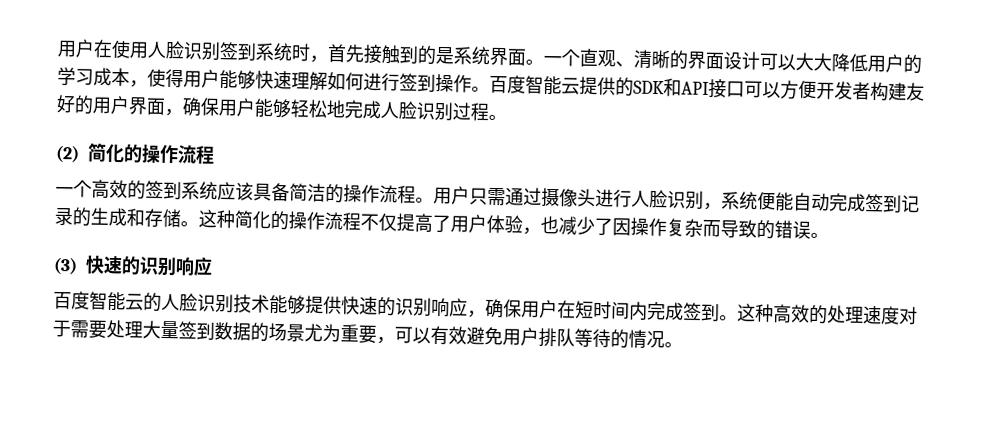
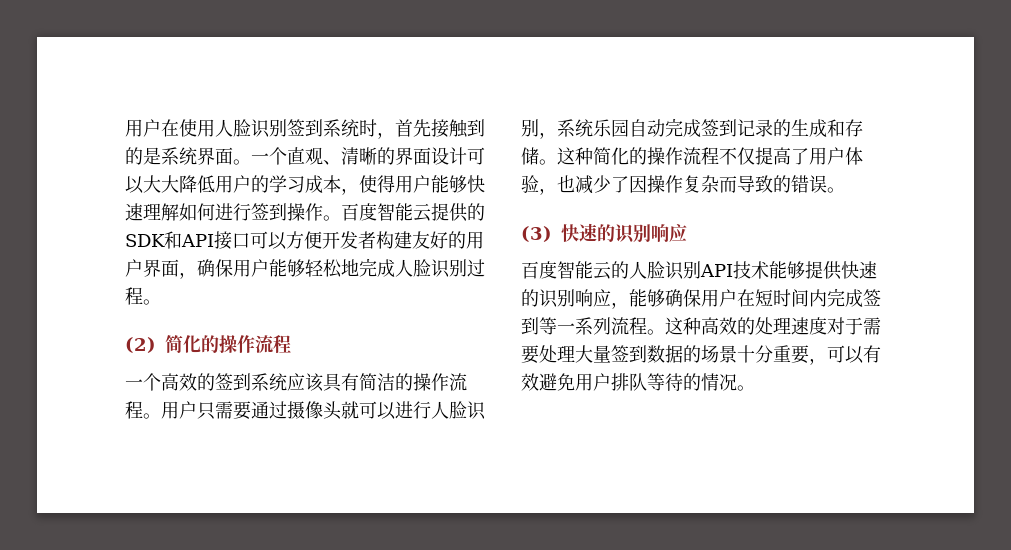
[271,182,290,202] 备 -> [341,373,359,391] 有
(506, 196) none -> [233,401,251,420] 要
(596, 197) none -> [341,401,396,420] 就可以
[757,191,794,212] 便能 -> [593,119,629,137] 乐园
(234, 303) none -> [700,264,733,277] API
(486, 314) none -> [629,289,665,307] 能够
(720, 312) none -> [539,317,647,335] 等一系列流程
[304,323,341,343] 尤为 -> [737,345,773,363] 十分

